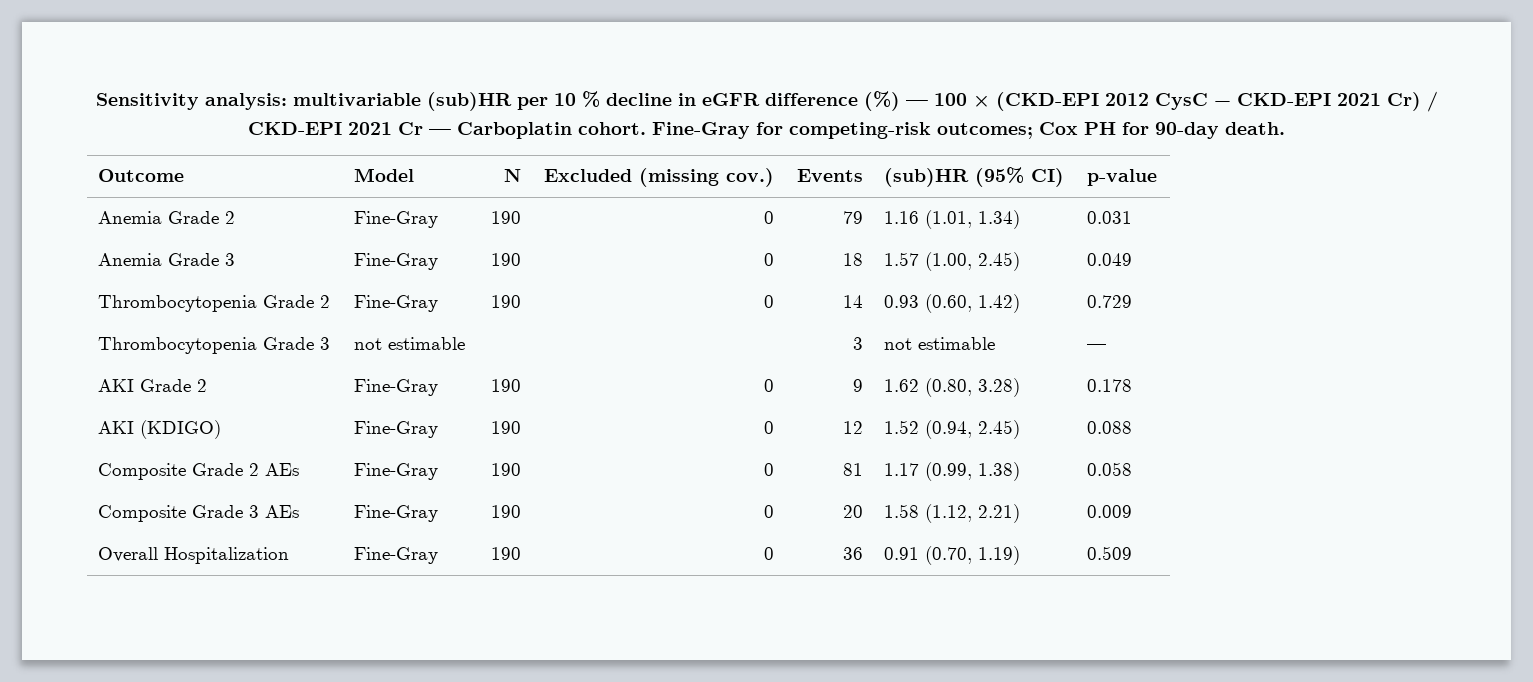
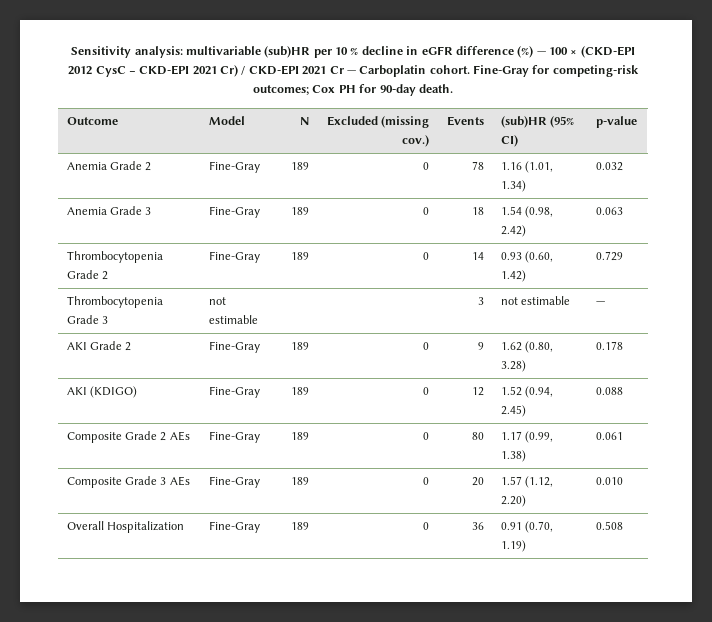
[490,211,521,224] [763,211,774,224] [842,211,863,224] 190 | 0 | 79 -> [291,162,310,170] [423,162,430,170] [472,161,485,170] 189 | 0 | 78
[1087,211,1133,224] 0.031 -> [595,162,623,171] 0.032
[490,253,521,266] 190 -> [291,207,310,215] 189
[884,252,1021,271] [1087,253,1133,266] 1.57 (1.00, 2.45) | 0.049 -> [500,206,553,218] [500,225,526,237] [595,207,623,215] 1.54 (0.98, 2.42) | 0.063
[490,295,521,308] 190 -> [291,252,310,260] 189
[490,379,521,392] 190 -> [291,342,310,350] 189
[490,421,521,434] 190 -> [291,387,310,395] 189
[490,463,521,476] [763,463,774,476] [842,463,863,476] 190 | 0 | 81 -> [291,432,310,440] [423,432,430,440] [472,432,485,440] 189 | 0 | 80
[1087,462,1133,476] 0.058 -> [595,432,623,440] 0.061
[490,505,521,518] 190 -> [291,477,310,485] 189
[884,504,1021,523] [1087,505,1133,518] 1.58 (1.12, 2.21) | 0.009 -> [500,476,553,488] [500,495,526,507] [595,477,623,485] 1.57 (1.12, 2.20) | 0.010
[490,547,521,560] 190 -> [291,522,310,530] 189
[1087,546,1133,560] 0.509 -> [595,521,623,530] 0.508

